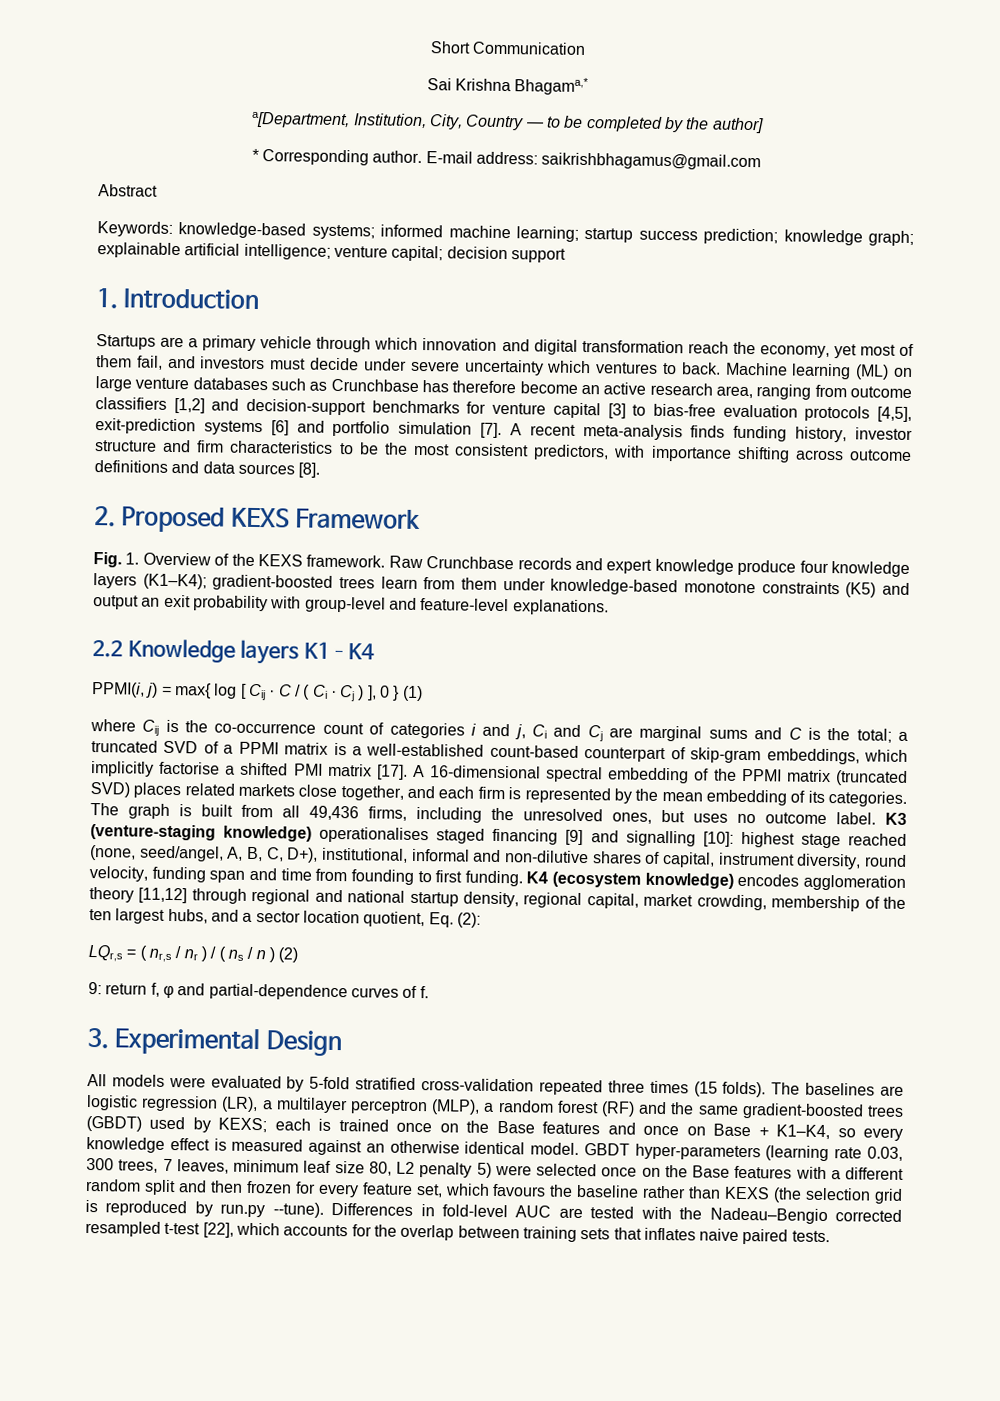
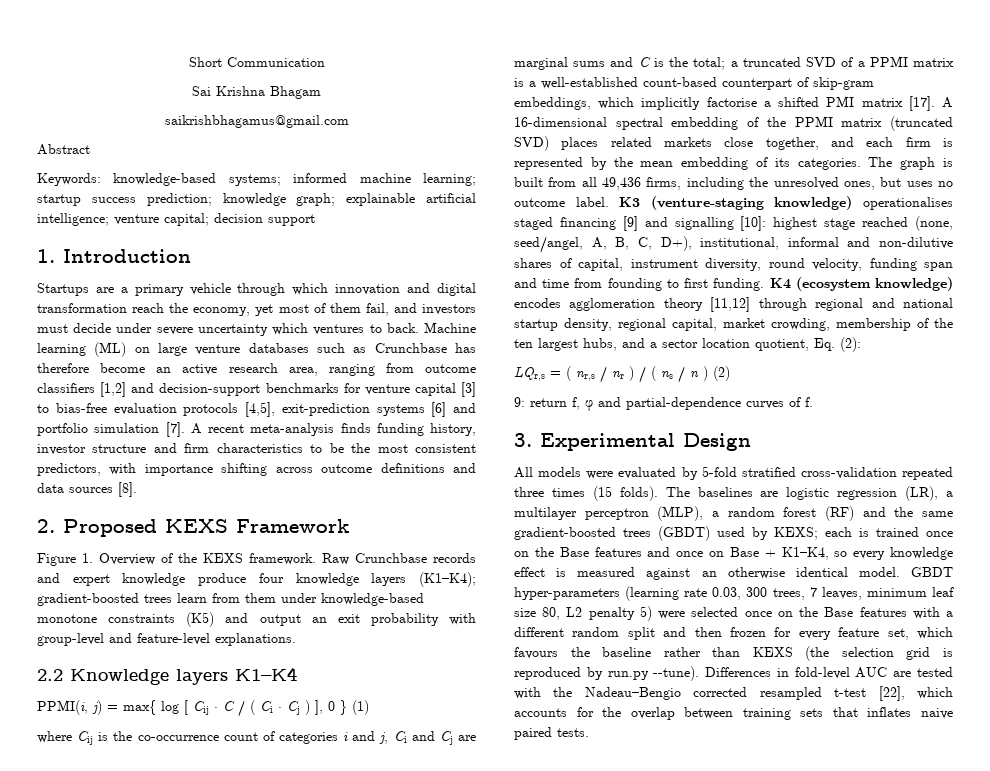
[514,77,590,96] [251,111,764,134] [251,148,538,166] Bhagama,* // a[Department, Institution, City, Country — to be completed by the author] // * Corresponding author. E-mail address: -> [270,86,321,99] Bhagam //
[93,552,122,568] Fig. -> [37,553,76,566] Figure

